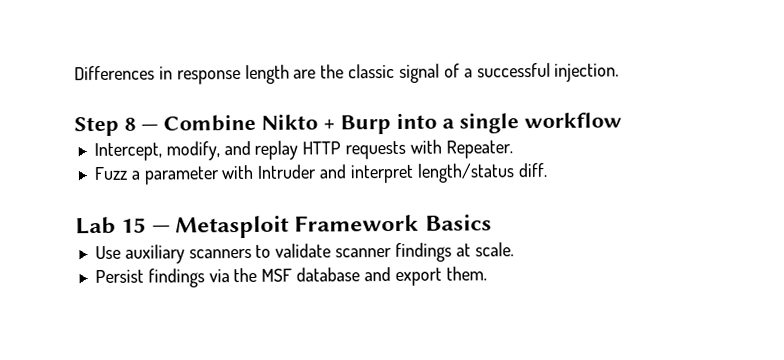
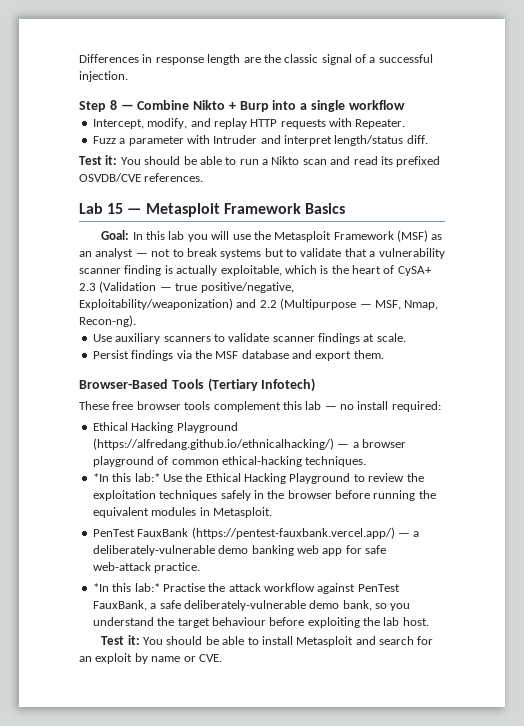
(547, 170) none -> [79,155,441,167] [79,173,204,182] // Test it: You should be able to run a Nikto scan and read its prefixed OSVDB/CVE references.
(492, 222) none -> [101,230,443,242] [79,248,445,259] [79,265,432,276] [79,281,294,293] [79,298,439,310] [79,315,136,327] // Goal: In this lab you will use the Metasploit Framework (MSF) as an analyst — not to break systems but to validate that a vulnerability scanner finding is actually exploitable, which is the heart of CySA+ 2.3 (Validation — true positive/negative, Exploitability/weaponization) and 2.2 (Multipurpose — MSF, Nmap, Recon-ng).
(487, 273) none -> [79,378,316,392] [79,401,441,412] [92,422,238,433] [92,438,406,450] [92,456,367,467] [92,473,424,484] [92,490,436,501] [92,507,272,518] [92,527,420,539] [92,545,386,556] [92,562,201,573] [92,583,400,594] [92,600,411,611] [92,617,429,628] [101,635,434,647] [79,653,222,664] // Browser-Based Tools (Tertiary Infotech) // These free browser tools complement this lab — no install required: // Ethical Hacking Playground (https://alfredang.github.io/ethnicalhacking/) — a browser playground of common ethical-hacking techniques. // *In this lab:* Use the Ethical Hacking Playground to review the exploitation techniques safely in the browser before running the equivalent modules in Metasploit. // PenTest FauxBank (https://pentest-fauxbank.vercel.app/) — a deliberately-vulnerable demo banking web app for safe web-attack practice. // *In this lab:* Practise the attack workflow against PenTest FauxBank, a safe deliberately-vulnerable demo bank, so you understand the target behaviour before exploiting the lab host. // Test it: You should be able to install Metasploit and search for an exploit by name or CVE.

